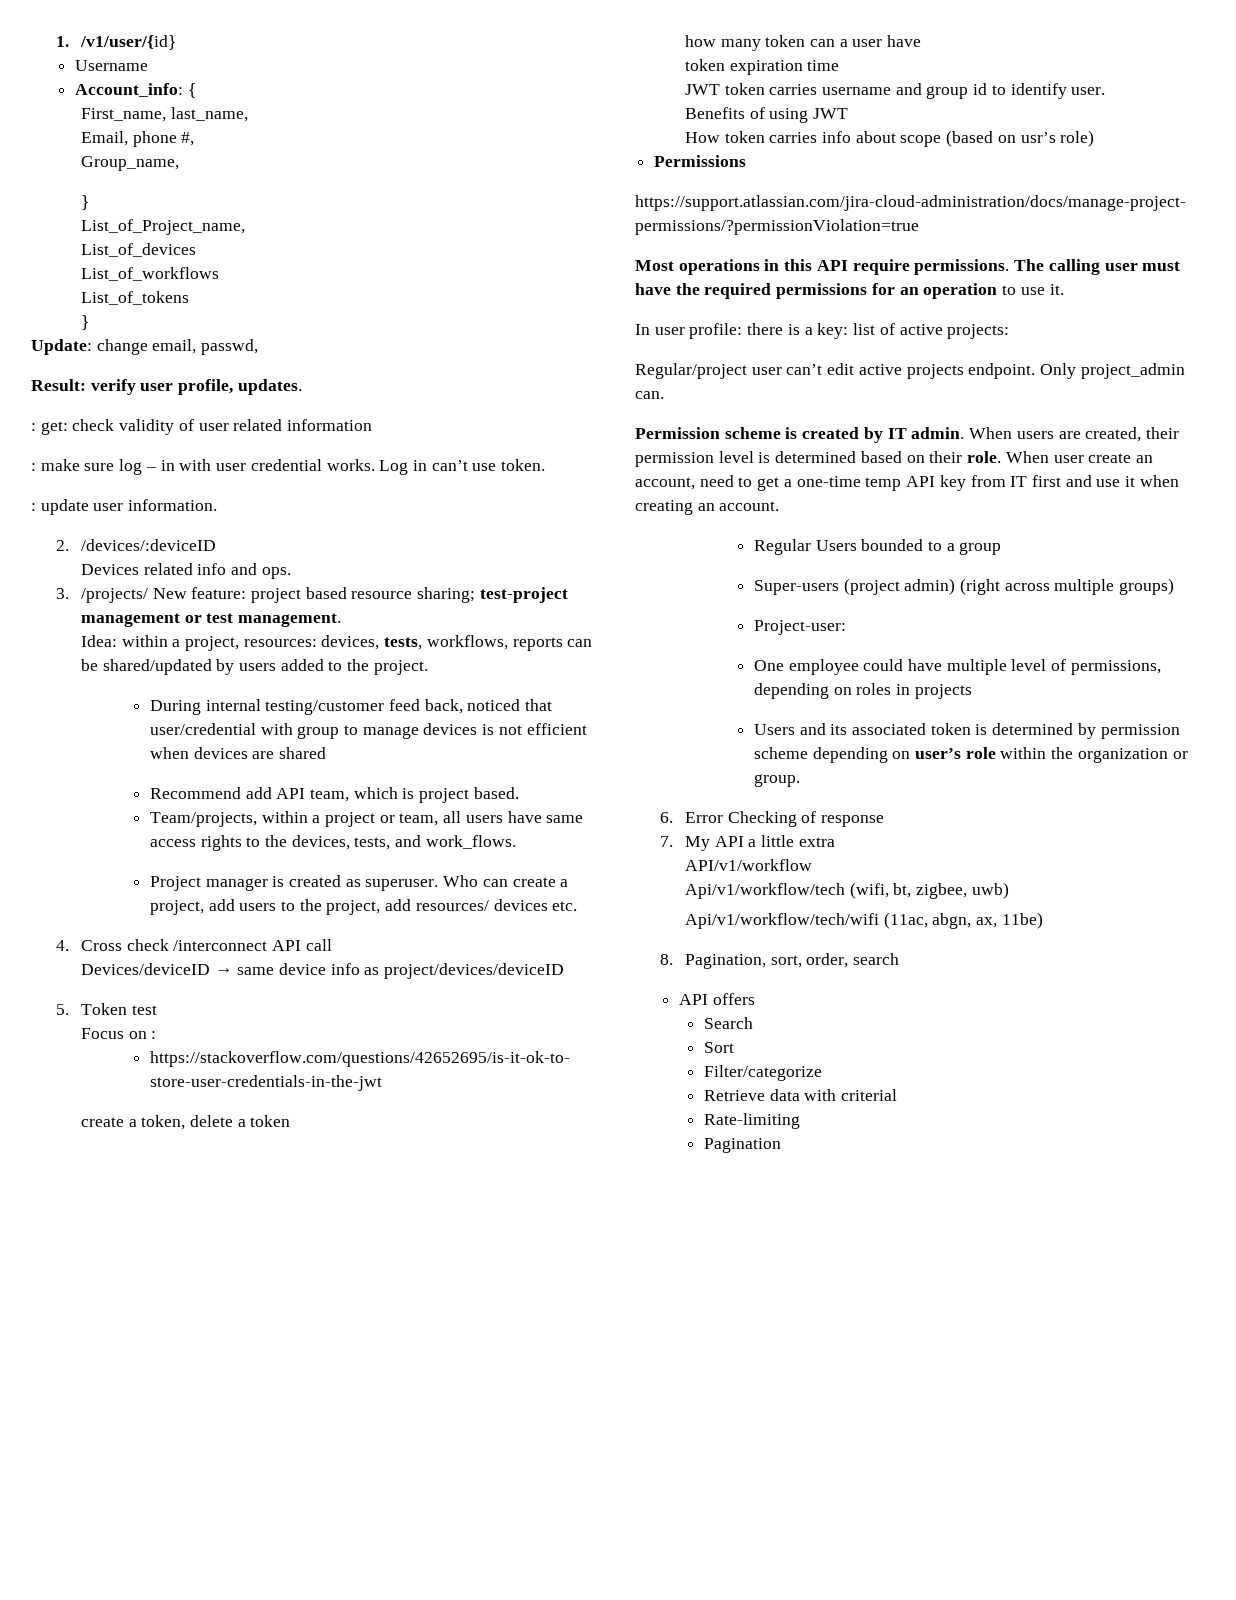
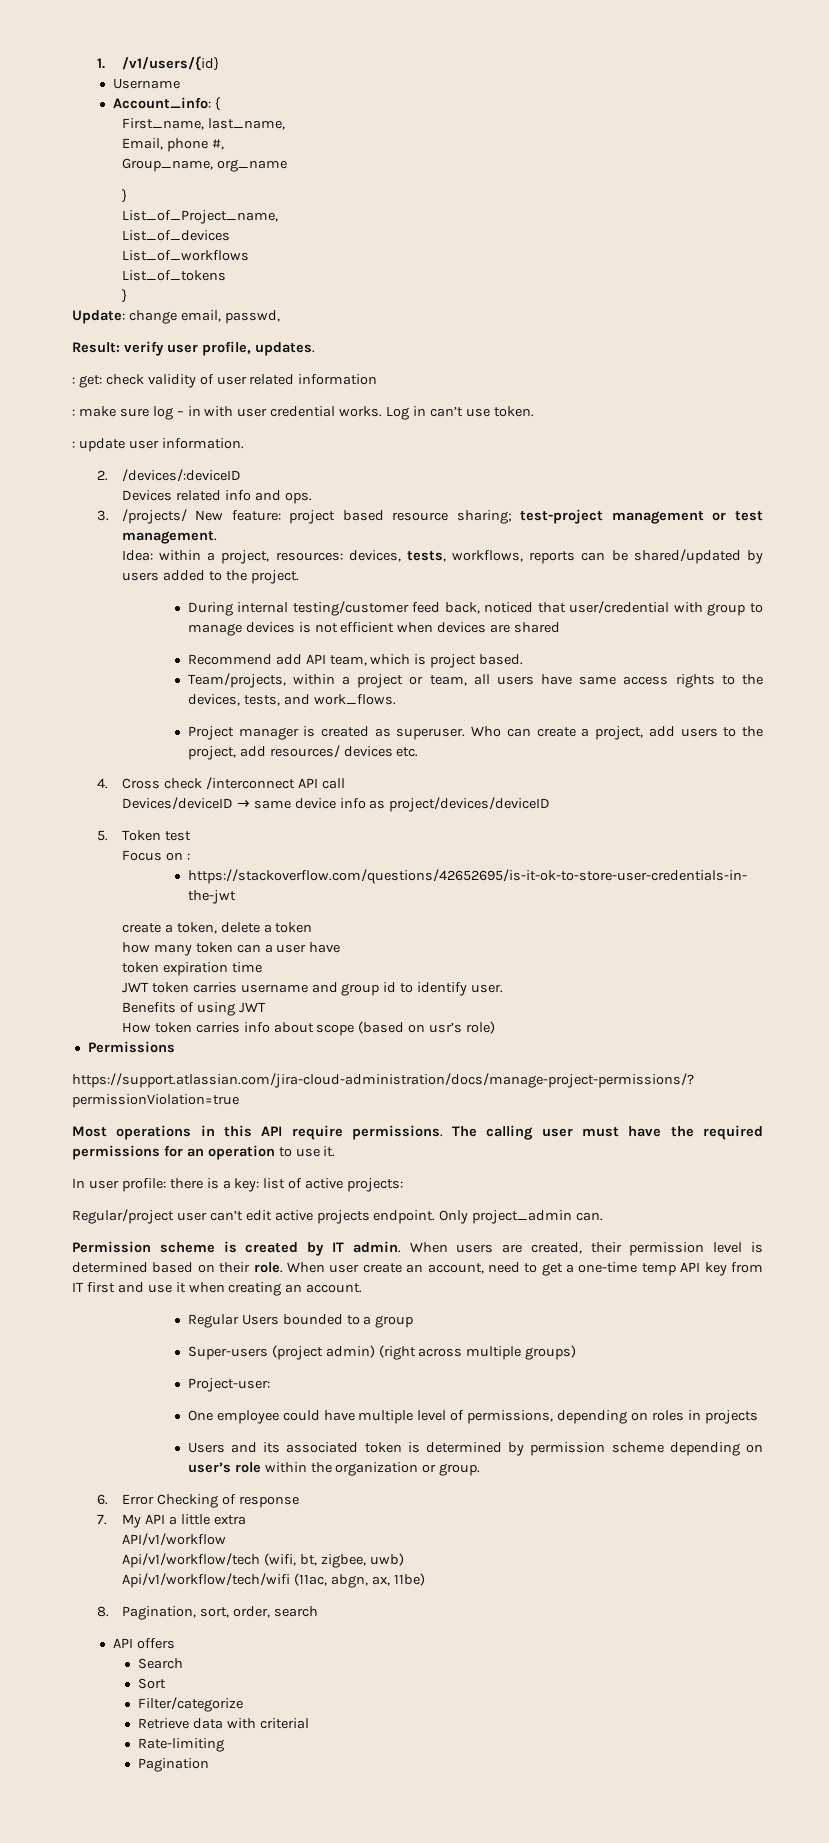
[79,35,176,50] /v1/user/{id} -> [121,56,219,71] /v1/users/{id}
(179, 163) none -> [216,159,287,172] org_name

